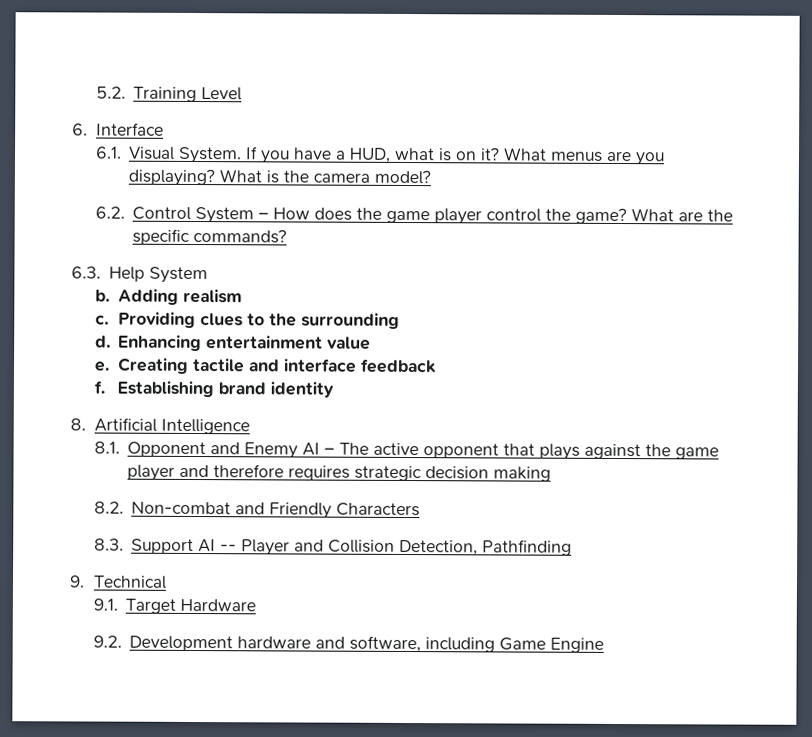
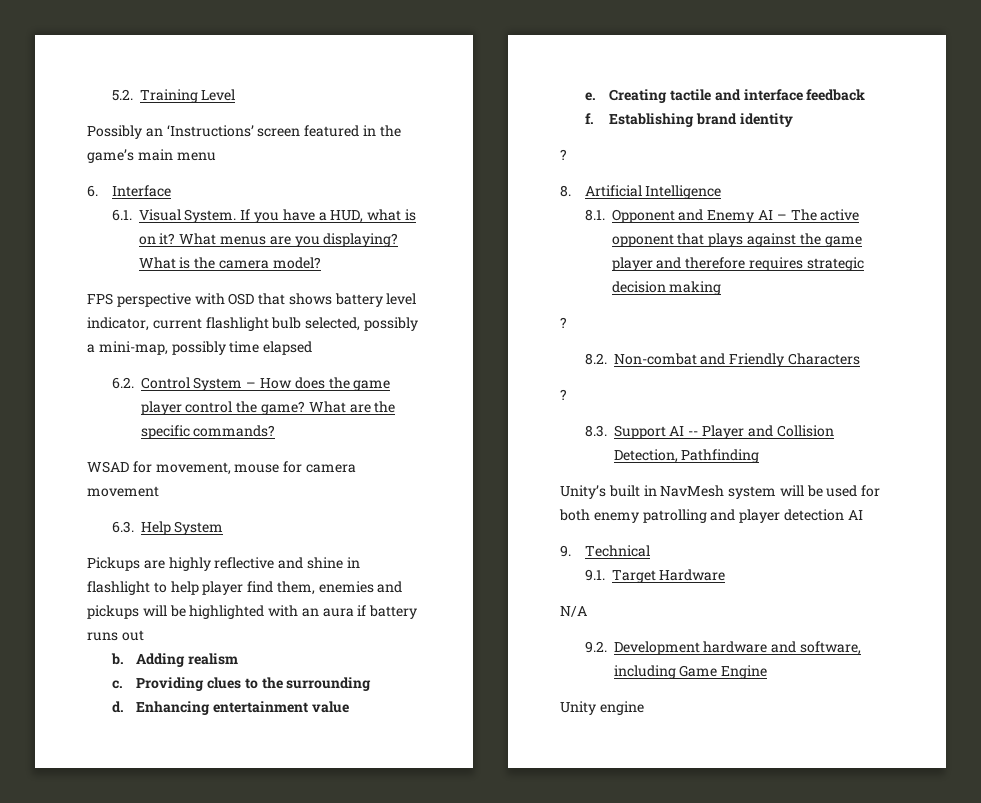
(243, 94) none -> [87,125,401,139] [87,149,216,163] // Possibly an ‘Instructions’ screen featured in the game’s main menu
(432, 177) none -> [87,293,417,307] [87,317,418,331] [87,341,313,355] // FPS perspective with OSD that shows battery level indicator, current flashlight bulb selected, possibly a mini-map, possibly time elapsed
[71,266,208,284] 6.3. Help System -> [87,461,356,475] [87,486,159,497] [111,521,224,535] [87,557,360,571] [87,581,403,595] [87,605,418,619] [87,630,144,641] WSAD for movement, mouse for camera movement // 6.3. Help System // Pickups are highly reflective and shine in flashlight to help player find them, enemies and pickups will be highlighted with an aura if battery runs out
(335, 389) none -> [560,149,567,160] // ?
(552, 474) none -> [560,317,567,328] // ?
(421, 509) none -> [560,389,567,400] // ?
(573, 547) none -> [560,485,881,499] [559,509,863,523] // Unity’s built in NavMesh system will be used for both enemy patrolling and player detection AI
(257, 605) none -> [560,606,587,617] // N/A
(605, 645) none -> [560,701,644,715] // Unity engine

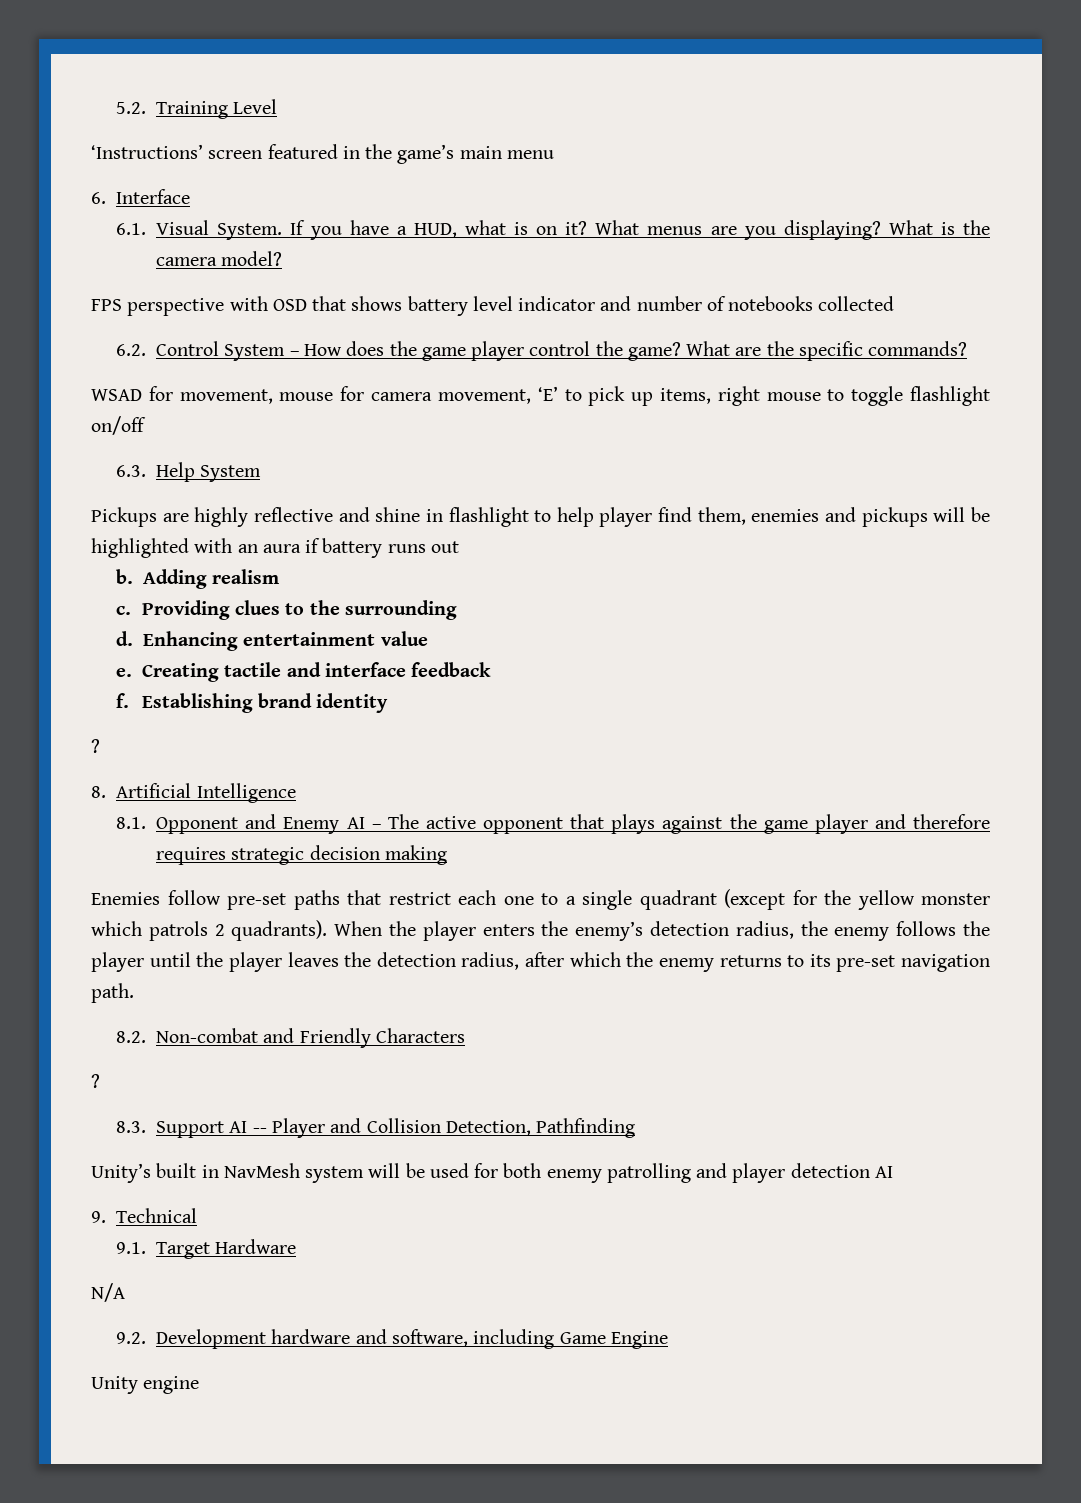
[87,125,163,139] Possibly an -> (278, 106) none
[87,317,418,331] [87,341,313,355] indicator, current flashlight bulb selected, possibly a mini-map, possibly time elapsed -> [518,296,895,311] indicator and number of notebooks collected
[87,486,159,497] movement -> [437,386,990,406] [91,416,146,435] movement, ‘E’ to pick up items, right mouse to toggle flashlight on/off
[560,317,567,328] ? -> [91,889,990,910] [91,920,990,941] [91,952,990,972] [91,983,134,1003] Enemies follow pre-set paths that restrict each one to a single quadrant (except for the yellow monster which patrols 2 quadrants). When the player enters the enemy’s detection radius, the enemy follows the player until the player leaves the detection radius, after which the enemy returns to its pre-set navigation path.

